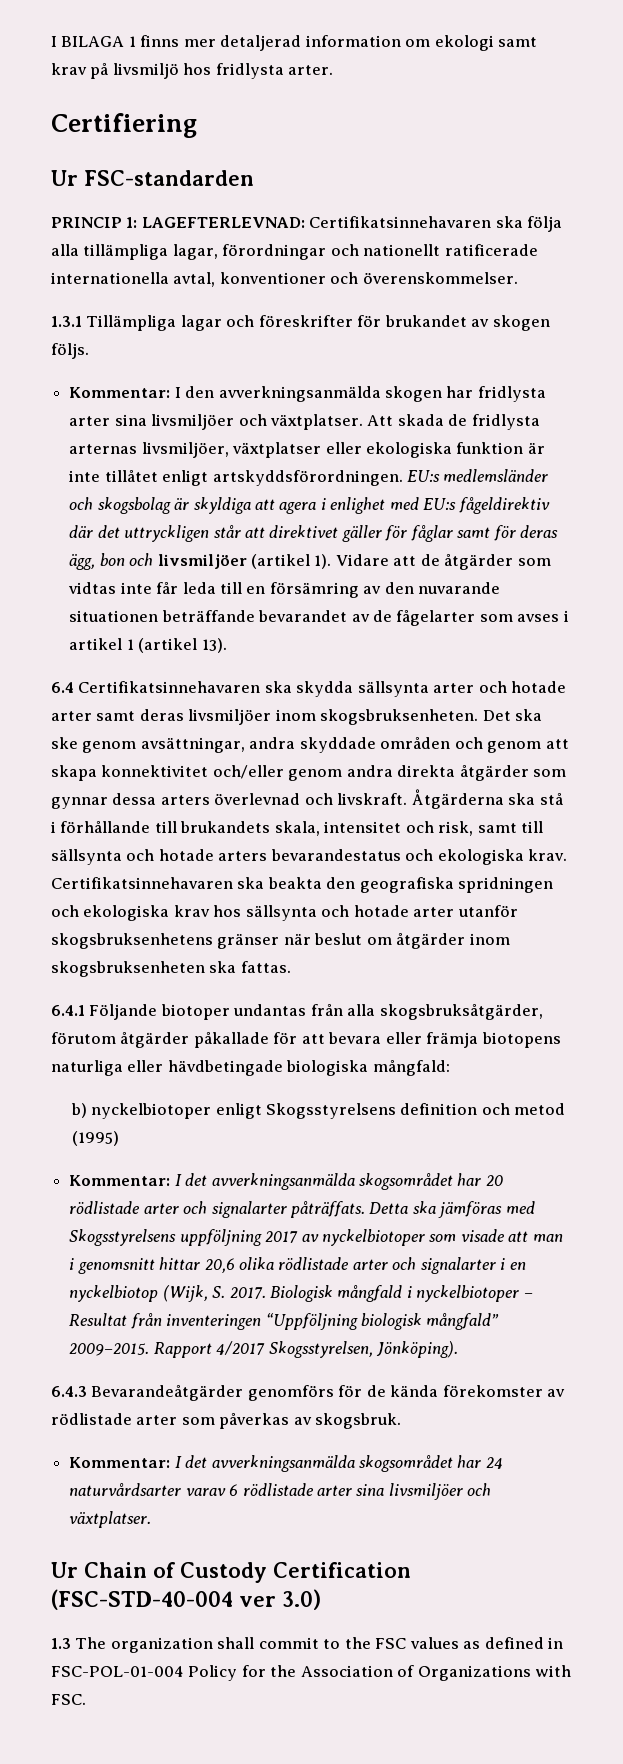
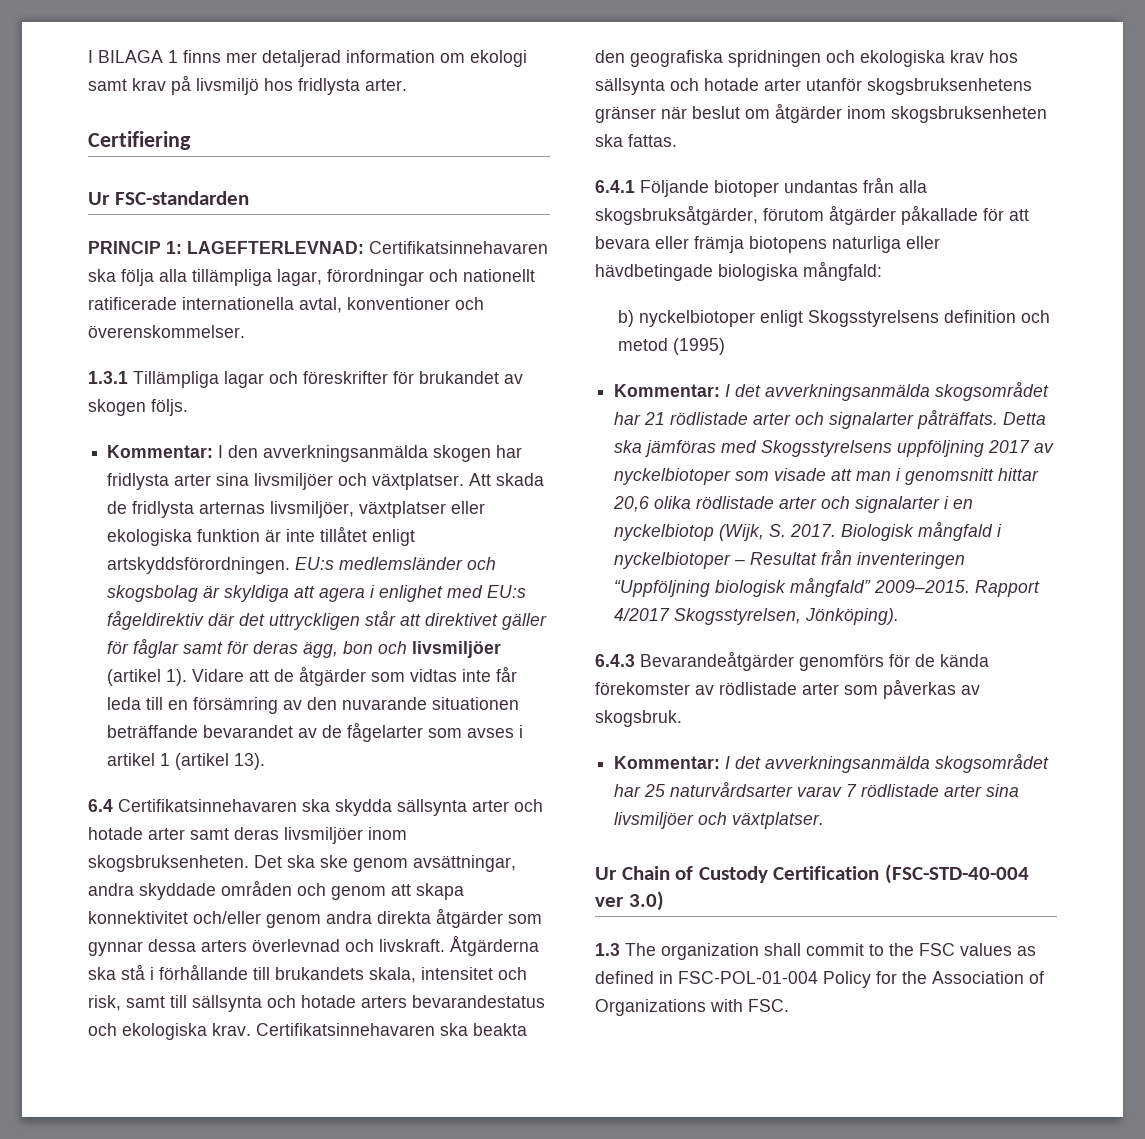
[485,1175,503,1186] 20 -> [644,412,666,425] 21
[485,1457,503,1469] 24 -> [644,784,666,797] 25
[229,1484,239,1496] 6 -> [846,784,858,797] 7

